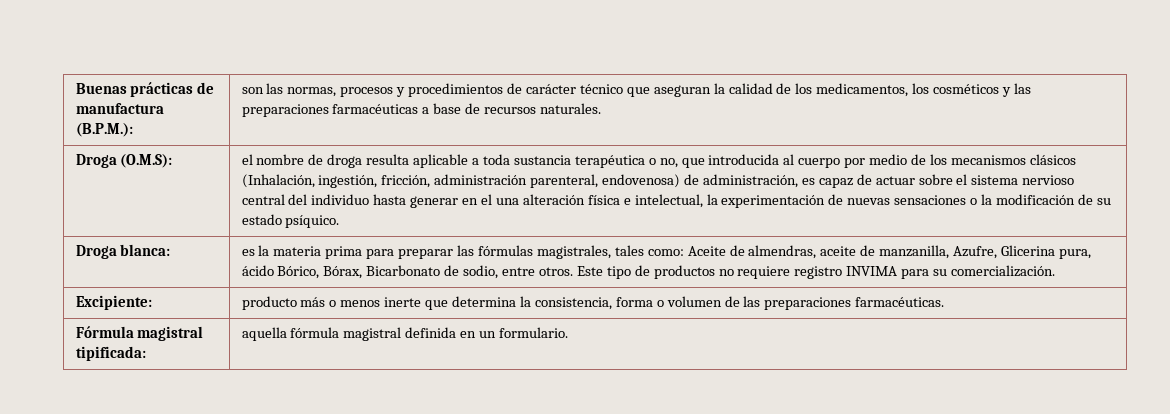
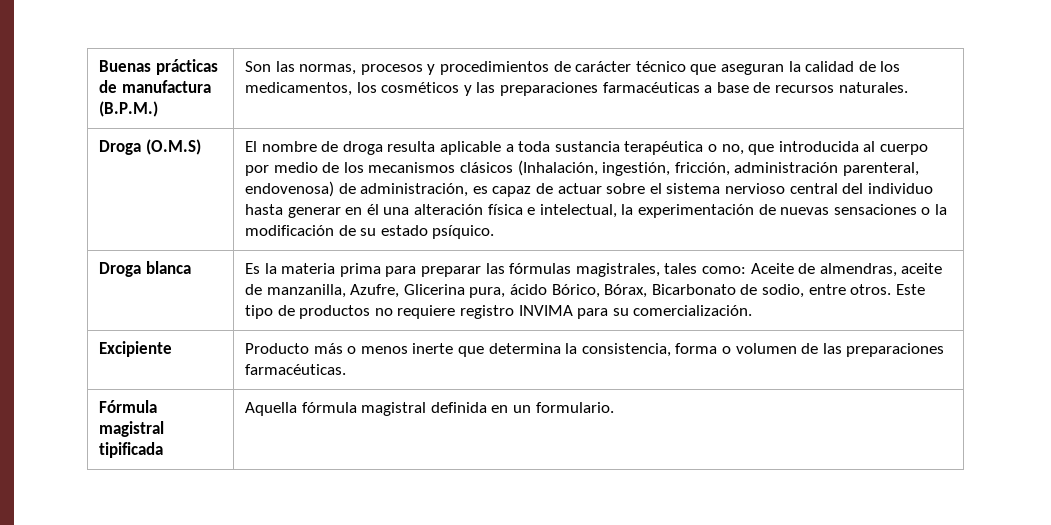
[75,123,133,137] [241,87,264,94] (B.P.M.): | son -> [99,101,159,117] [245,61,272,72] (B.P.M.) | Son
[120,154,173,168] [241,154,253,165] (O.M.S): | el -> [145,139,201,155] [245,141,258,152] (O.M.S) | El
[481,194,493,205] el -> [366,204,379,215] él
[120,244,171,256] [241,249,255,256] blanca: | es -> [145,261,191,274] [245,263,261,274] blanca | Es
[75,295,152,310] [241,296,297,310] Excipiente: | producto -> [99,341,173,357] [245,343,310,354] Excipiente | Producto
[75,346,146,361] [241,327,287,341] tipificada: | aquella -> [99,442,164,458] [245,402,298,416] tipificada | Aquella

